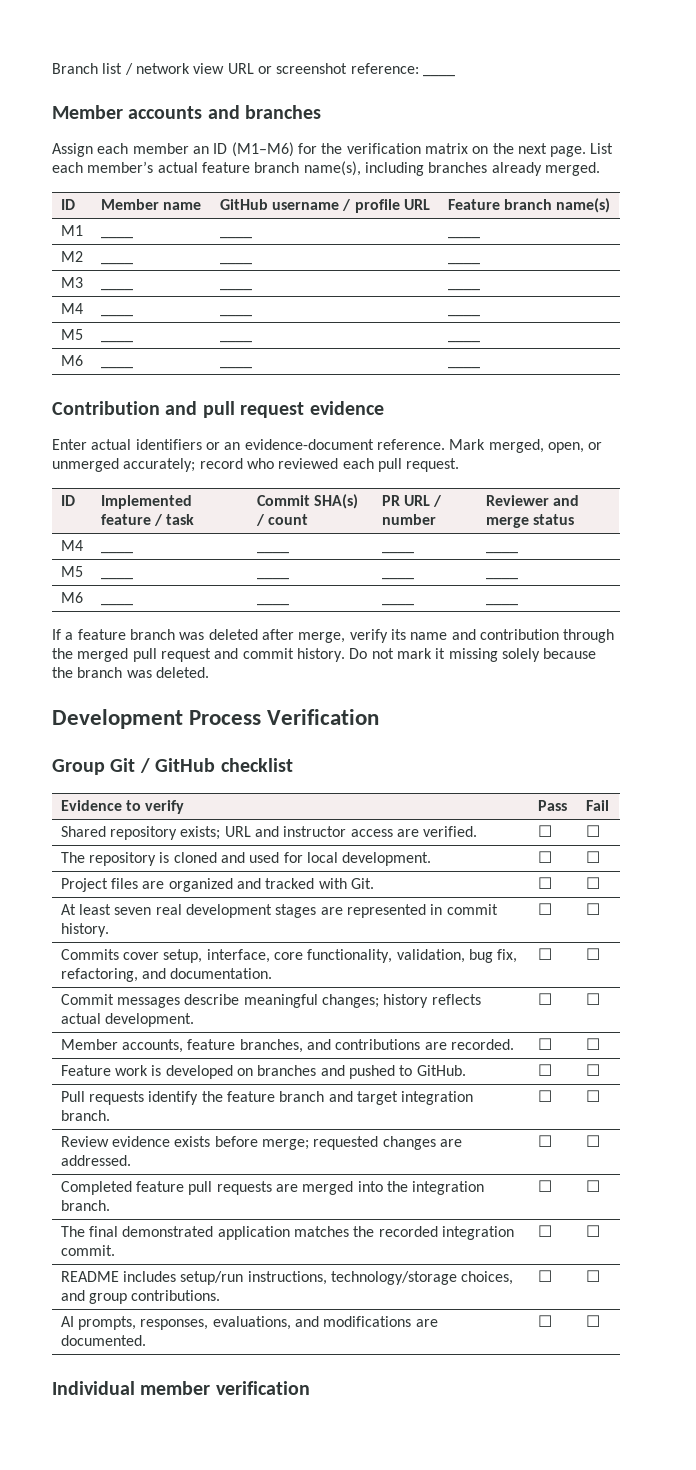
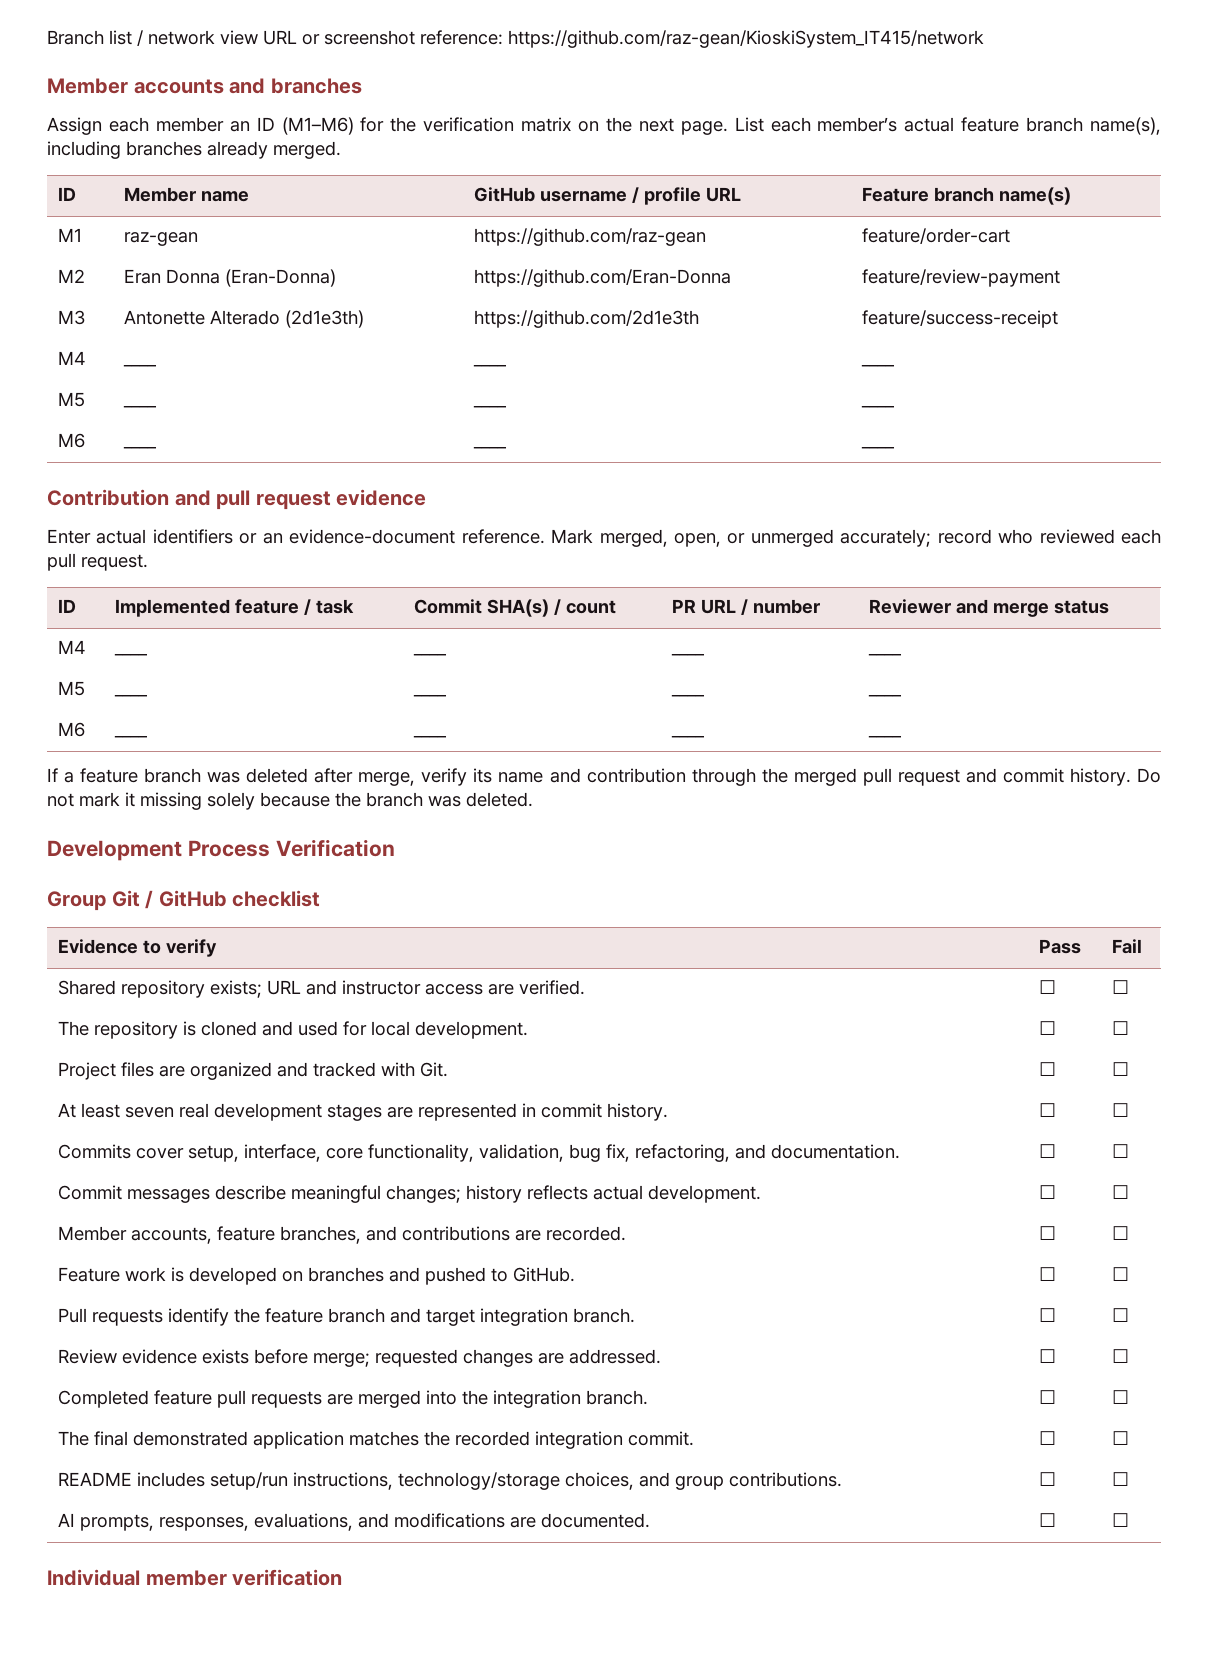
[422,74,455,77] ____ -> [508,30,984,48] https://github.com/raz-gean/KioskiSystem_IT415/network
[100,236,133,239] [219,236,252,239] [447,236,480,239] [60,251,83,262] [100,262,133,265] [219,262,252,265] [447,262,480,265] [60,277,83,288] [100,288,133,291] [219,288,252,291] [447,288,480,291] ____ | ____ | ____ // M2 | ____ | ____ | ____ // M3 | ____ | ____ | ____ -> [123,232,198,246] [473,228,706,246] [861,228,1010,244] [57,269,85,283] [123,269,336,287] [473,269,731,287] [861,269,1060,287] [57,310,85,325] [123,310,364,328] [473,310,699,328] [861,310,1058,328] raz-gean | https://github.com/raz-gean | feature/order-cart // M2 | Eran Donna (Eran-Donna) | https://github.com/Eran-Donna | feature/review-payment // M3 | Antonette Alterado (2d1e3th) | https://github.com/2d1e3th | feature/success-receipt

